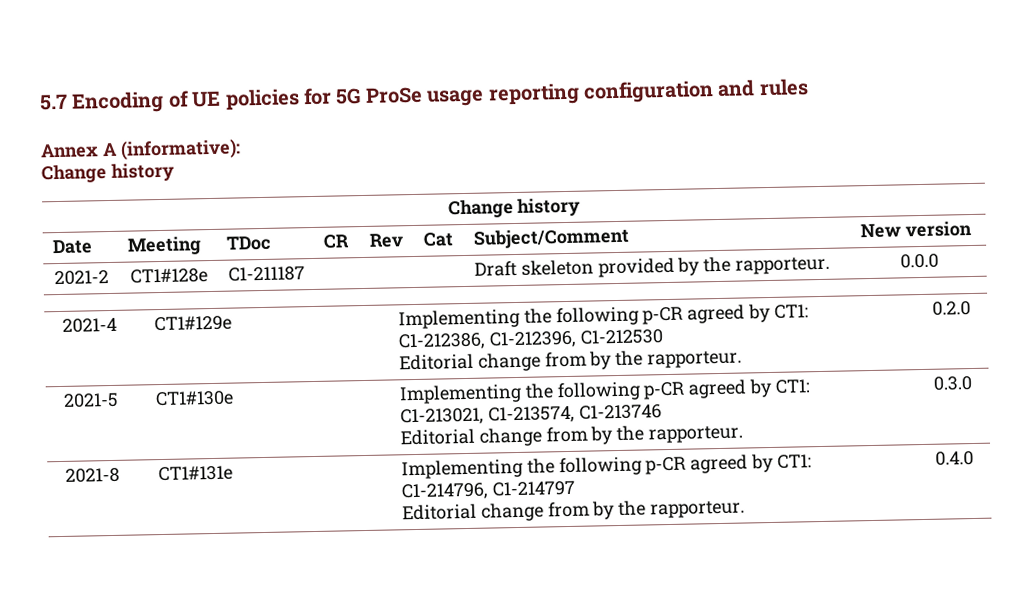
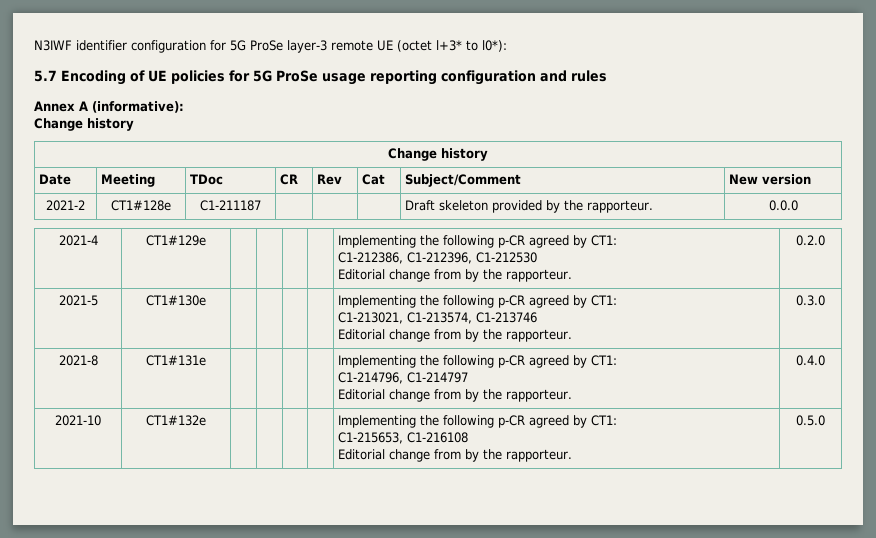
(39, 102) none -> [34,40,507,53] N3IWF identifier configuration for 5G ProSe layer-3 remote UE (octet l+3* to l0*): //
(974, 458) none -> [55,415,101,426] [146,415,206,426] [338,415,618,428] [338,432,469,444] [338,449,573,462] [796,415,825,426] // 2021-10 | CT1#132e | | | | | Implementing the following p-CR agreed by CT1: // C1-215653, C1-216108 // Editorial change from by the rapporteur. | 0.5.0

